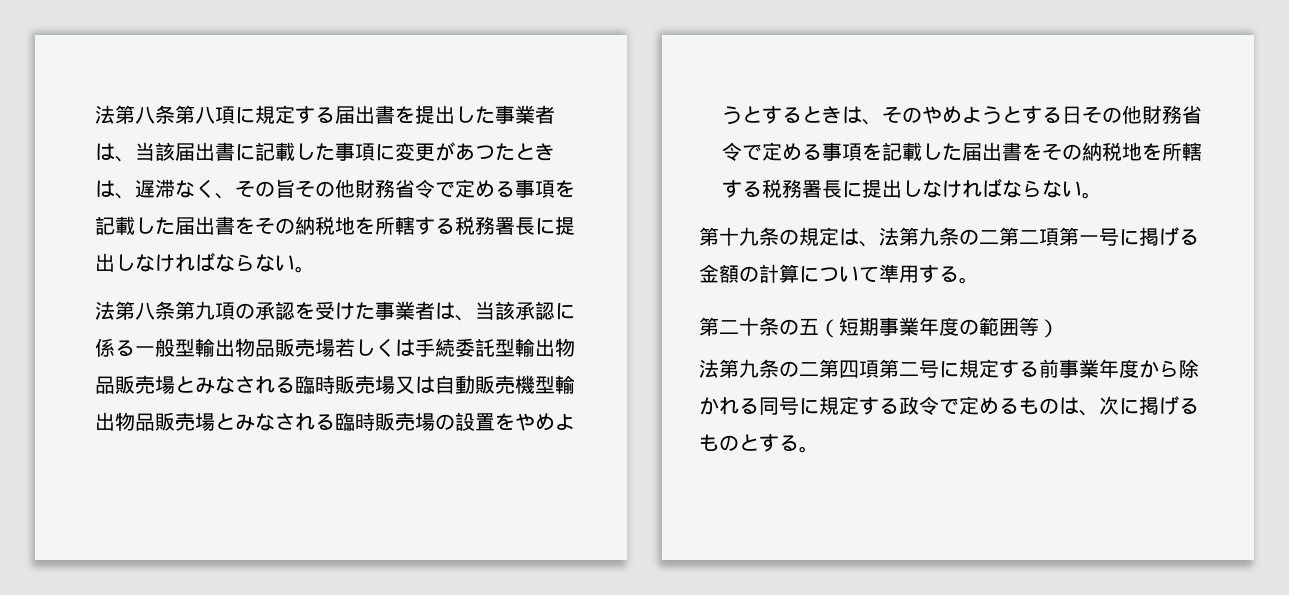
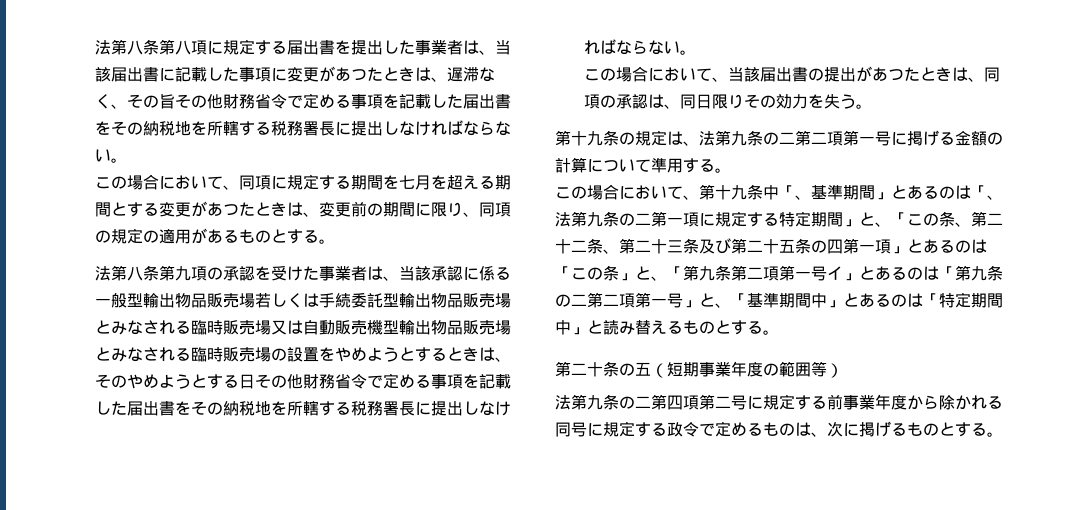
(315, 269) none -> [94,174,511,190] [94,201,511,217] [94,228,335,244] // この場合において、同項に規定する期間を七月を超える期間とする変更があつたときは、変更前の期間に限り、同項の規定の適用があるものとする。
(1102, 195) none -> [583,66,1000,82] [583,94,872,109] // この場合において、当該届出書の提出があつたときは、同項の承認は、同日限りその効力を失う。
(979, 280) none -> [555,184,1003,200] [555,211,1003,227] [555,238,987,254] [555,265,1003,281] [555,292,1003,308] [555,320,779,335] // この場合において、第十九条中「、基準期間」とあるのは「、法第九条の二第一項に規定する特定期間」と、「この条、第二十二条、第二十三条及び第二十五条の四第一項」とあるのは「この条」と、「第九条第二項第一号イ」とあるのは「第九条の二第二項第一号」と、「基準期間中」とあるのは「特定期間中」と読み替えるものとする。

